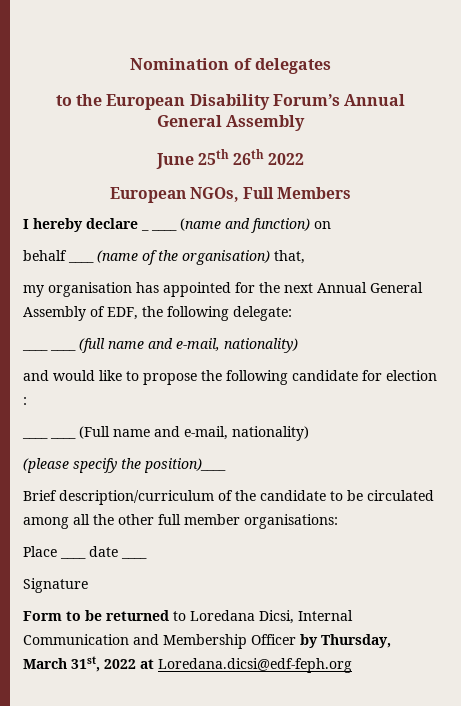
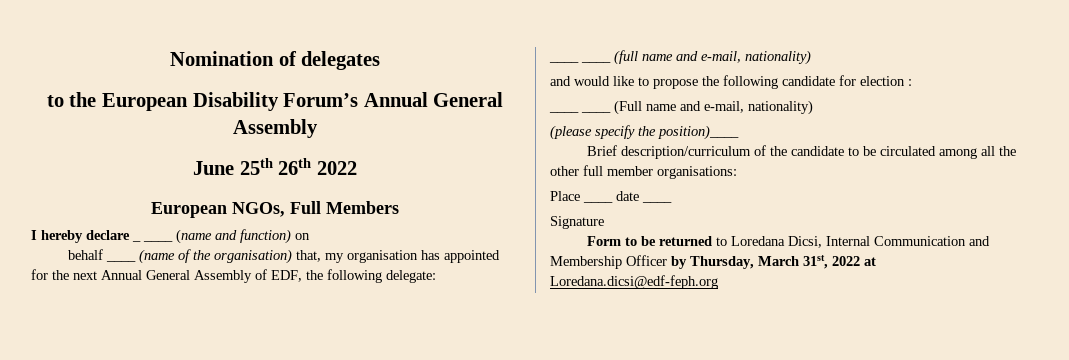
(305, 257) // -> (321, 256) none

